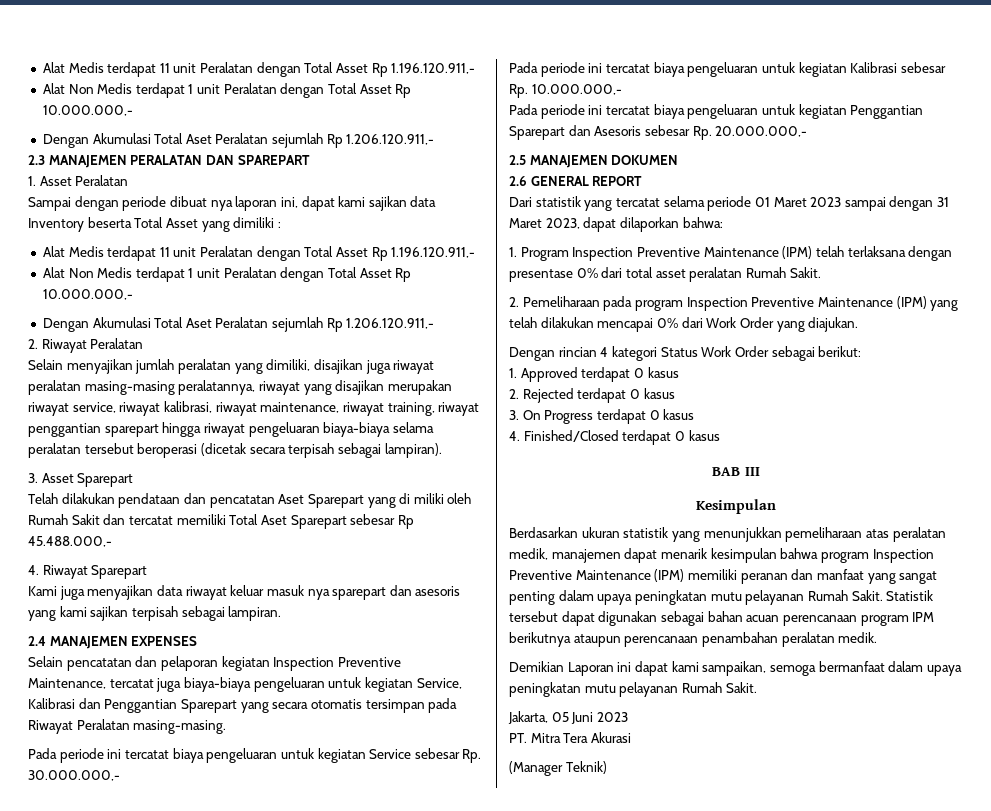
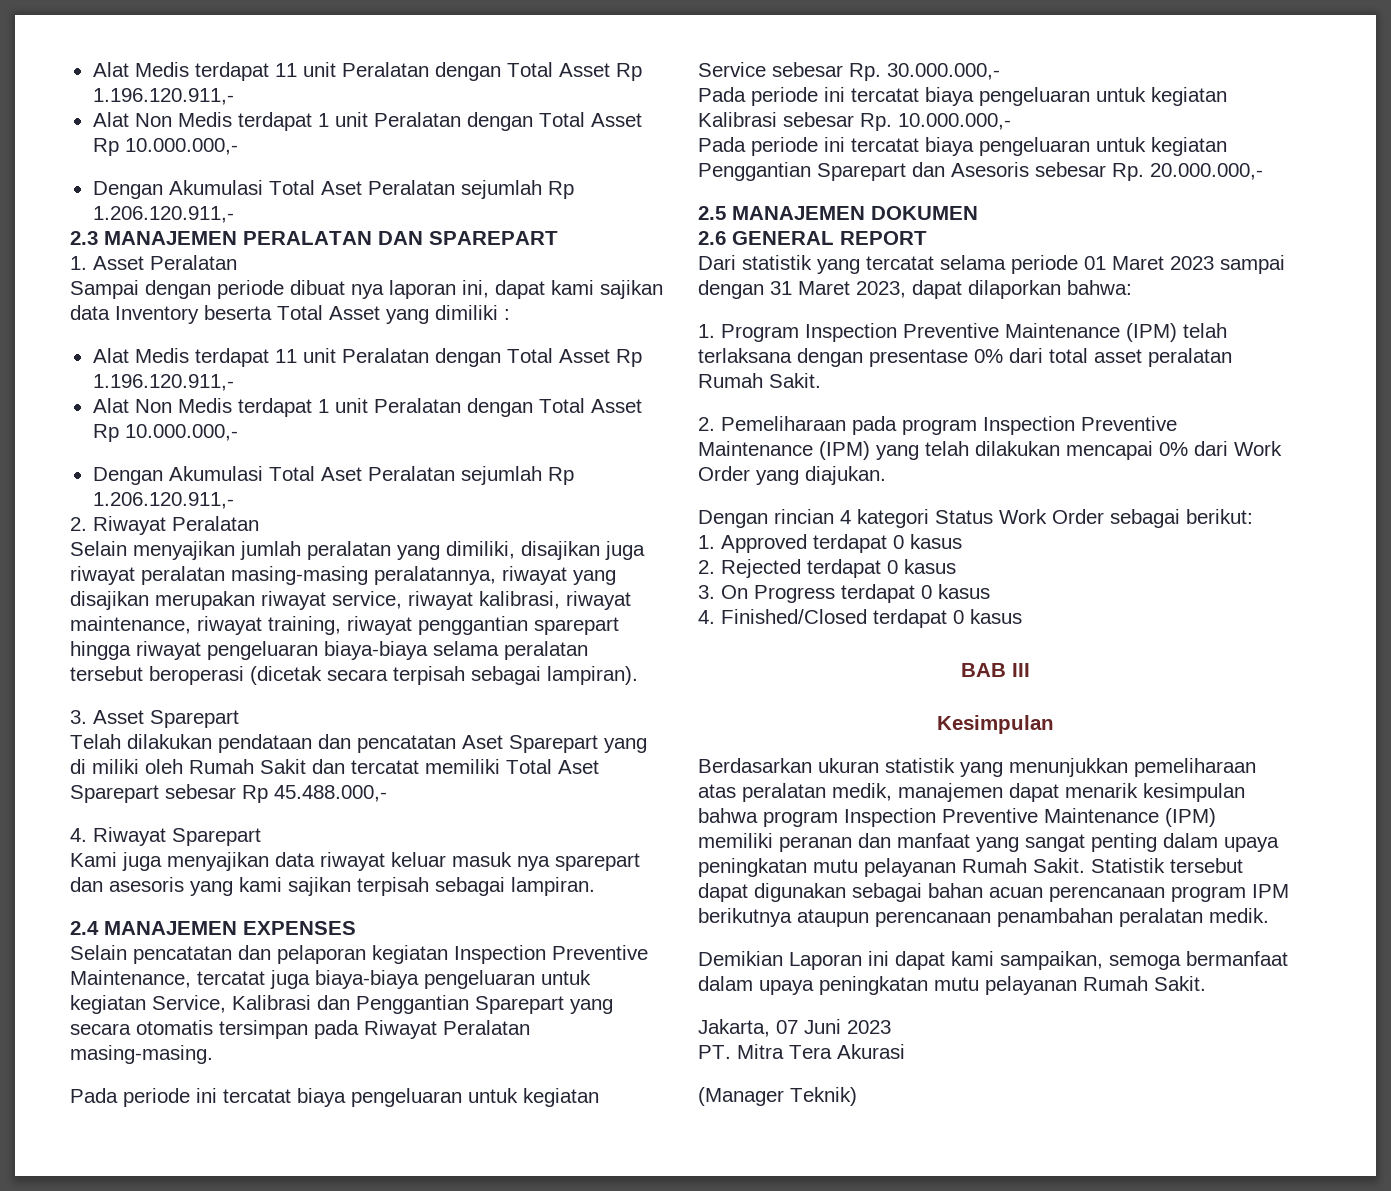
[551,712,569,722] 05 -> [776,1020,798,1034] 07

